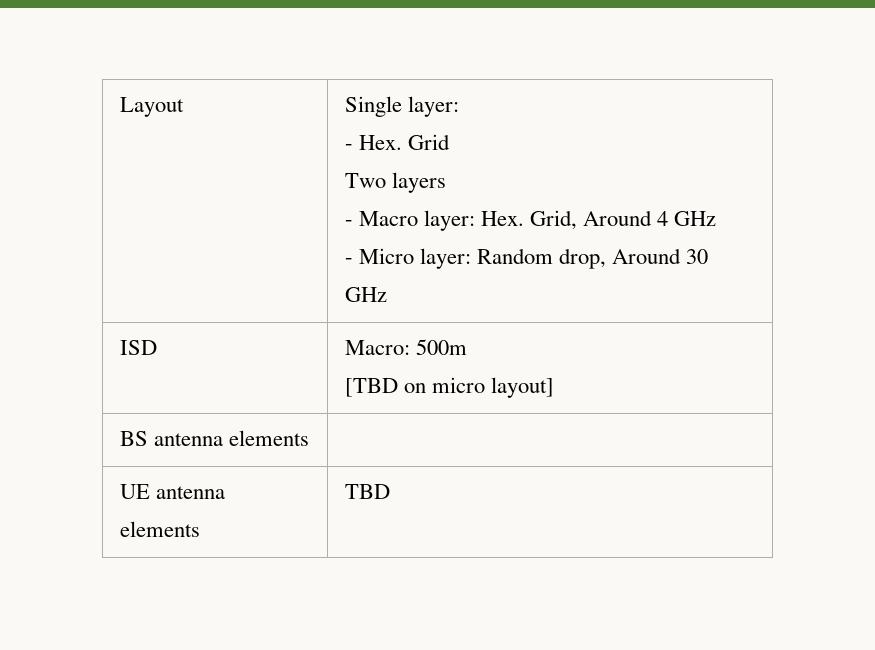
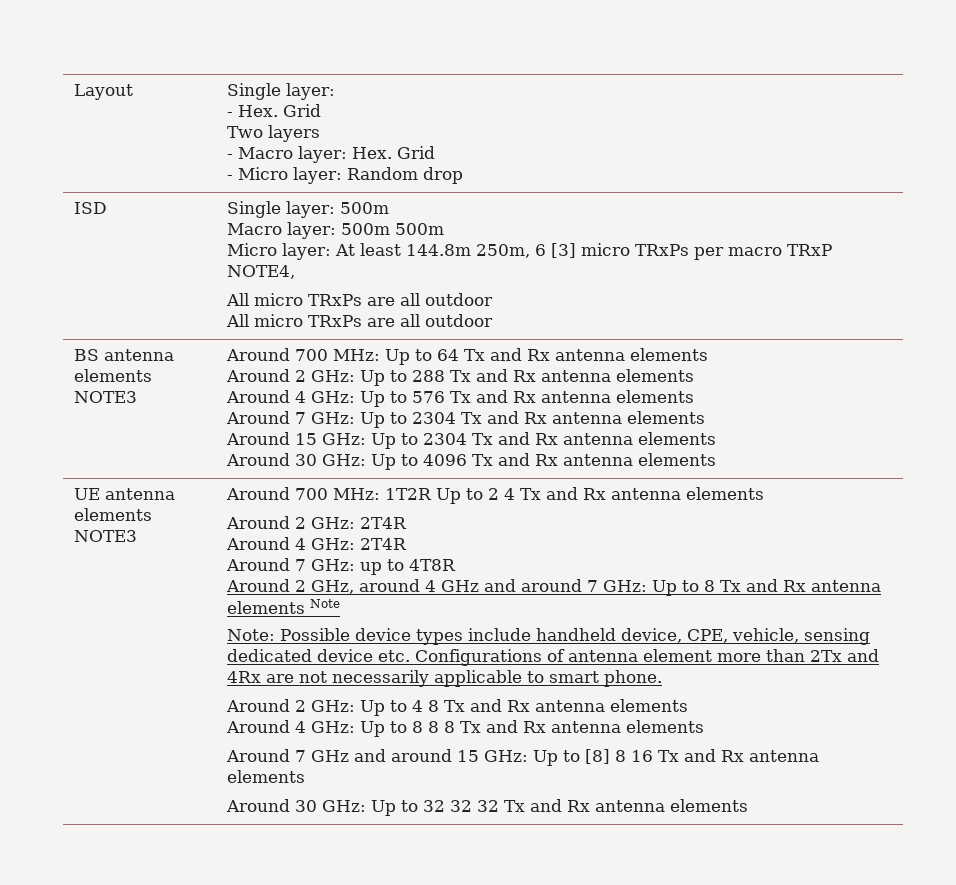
[530,210,717,230] Grid, Around 4 GHz -> [396,146,435,159] Grid
[559,248,709,269] [344,287,387,302] drop, Around 30 GHz -> [422,167,463,184] drop
[344,339,467,355] [344,377,555,398] [119,430,309,446] [119,484,225,499] [119,521,200,537] [344,484,390,499] Macro: 500m // [TBD on micro layout] // BS antenna elements | // UE antenna elements | TBD -> [226,201,389,218] [226,222,444,239] [226,243,832,260] [226,265,295,279] [225,293,493,306] [225,314,493,327] [73,349,174,361] [73,369,152,382] [73,391,137,403] [225,348,708,365] [225,369,694,386] [225,390,694,407] [225,411,705,428] [225,432,716,449] [225,453,716,470] [73,488,175,500] [73,508,152,521] [73,530,137,542] [225,487,764,504] [225,516,407,529] [225,537,407,550] [225,558,456,575] [225,579,881,596] [226,599,340,614] [226,628,870,645] [226,649,879,666] [226,670,662,687] [225,699,688,716] [225,720,704,737] [225,749,819,766] [226,770,305,783] [225,799,748,816] Single layer: 500m // Macro layer: 500m 500m // Micro layer: At least 144.8m 250m, 6 [3] micro TRxPs per macro TRxP NOTE4, // All micro TRxPs are all outdoor // All micro TRxPs are all outdoor // BS antenna elements NOTE3 | Around 700 MHz: Up to 64 Tx and Rx antenna elements // Around 2 GHz: Up to 288 Tx and Rx antenna elements // Around 4 GHz: Up to 576 Tx and Rx antenna elements // Around 7 GHz: Up to 2304 Tx and Rx antenna elements // Around 15 GHz: Up to 2304 Tx and Rx antenna elements // Around 30 GHz: Up to 4096 Tx and Rx antenna elements // UE antenna elements NOTE3 | Around 700 MHz: 1T2R Up to 2 4 Tx and Rx antenna elements // Around 2 GHz: 2T4R // Around 4 GHz: 2T4R // Around 7 GHz: up to 4T8R // Around 2 GHz, around 4 GHz and around 7 GHz: Up to 8 Tx and Rx antenna elements Note // Note: Possible device types include handheld device, CPE, vehicle, sensing dedicated device etc. Configurations of antenna element more than 2Tx and 4Rx are not necessarily applicable to smart phone. // Around 2 GHz: Up to 4 8 Tx and Rx antenna elements // Around 4 GHz: Up to 8 8 8 Tx and Rx antenna elements // Around 7 GHz and around 15 GHz: Up to [8] 8 16 Tx and Rx antenna elements // Around 30 GHz: Up to 32 32 32 Tx and Rx antenna elements

